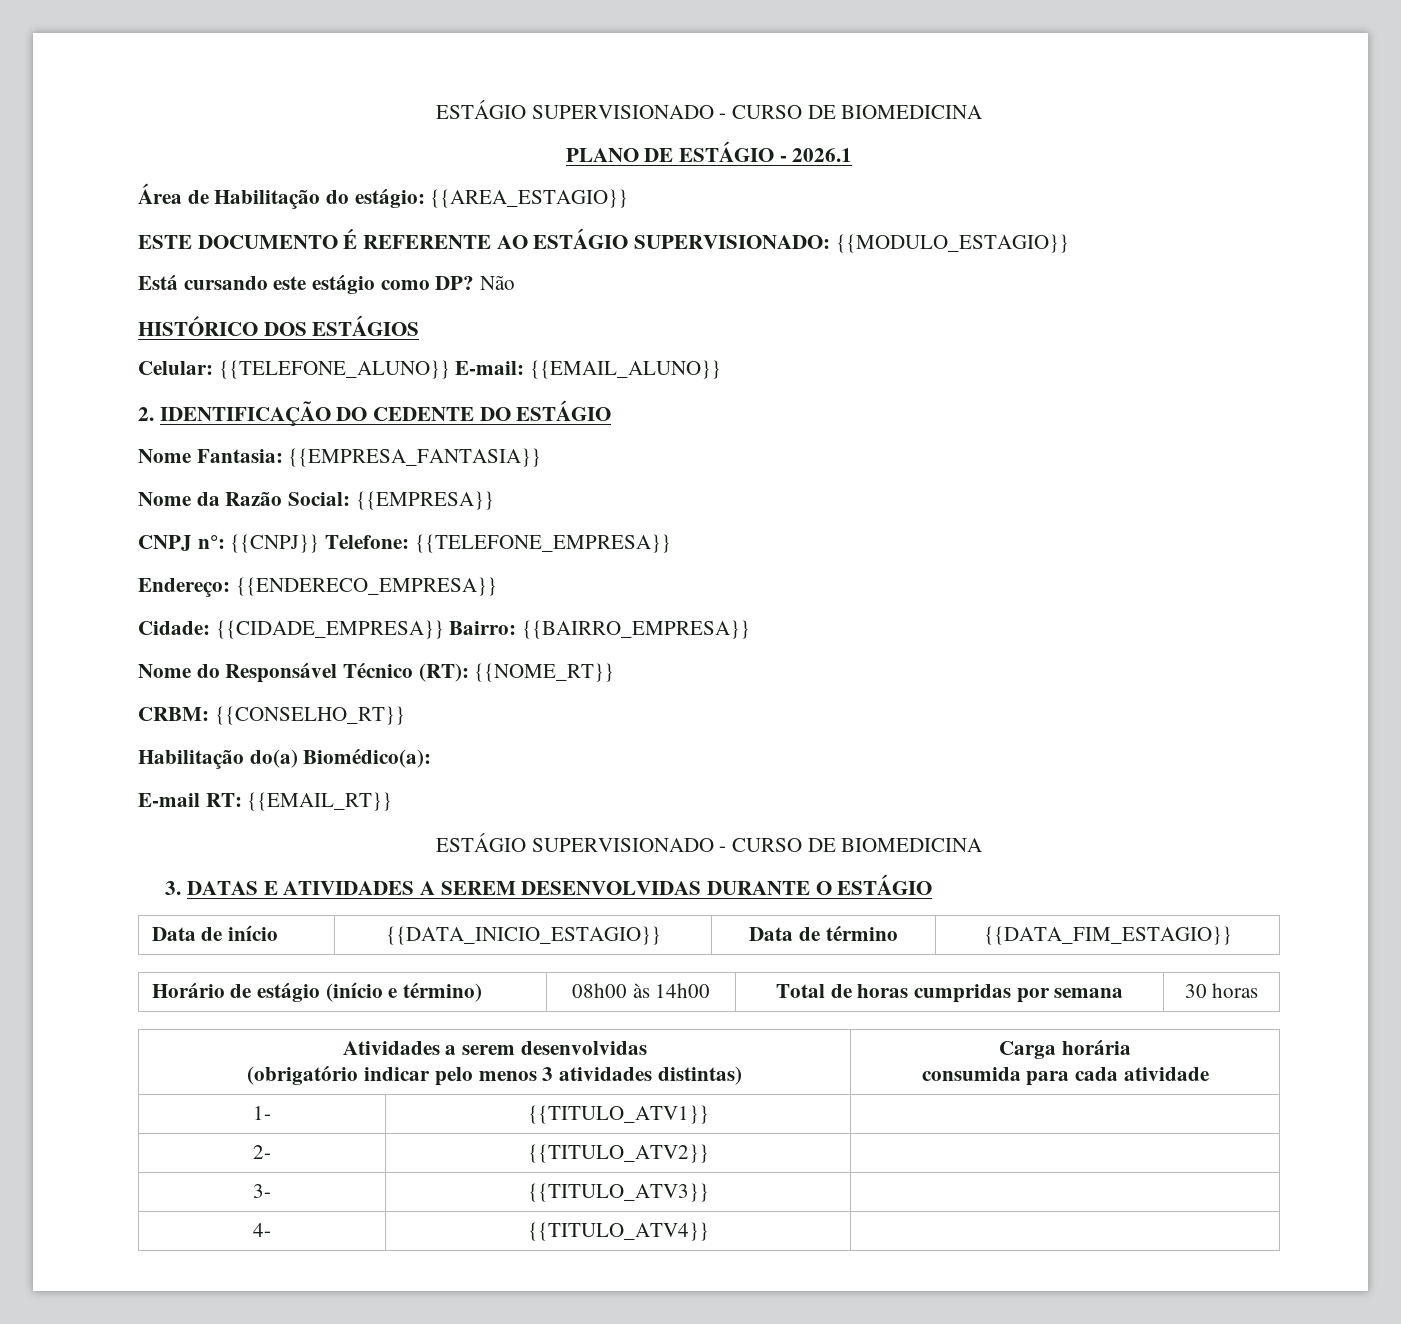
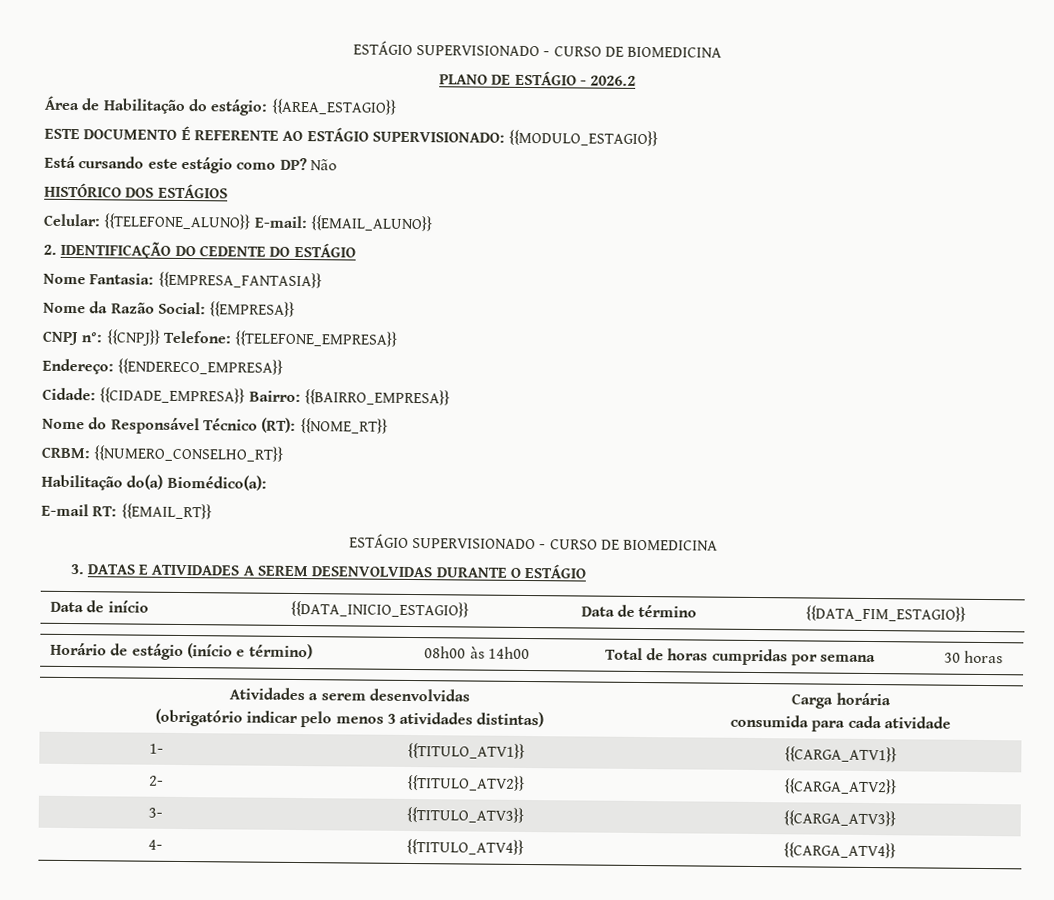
[792,148,853,162] 2026.1 -> [590,75,637,86] 2026.2
[214,706,405,725] {{CONSELHO_RT}} -> [93,445,285,462] {{NUMERO_CONSELHO_RT}}
(709, 1114) none -> [784,746,897,763] {{CARGA_ATV1}}
(709, 1153) none -> [784,778,897,795] {{CARGA_ATV2}}
(709, 1192) none -> [783,810,896,827] {{CARGA_ATV3}}
(709, 1231) none -> [783,842,896,859] {{CARGA_ATV4}}

